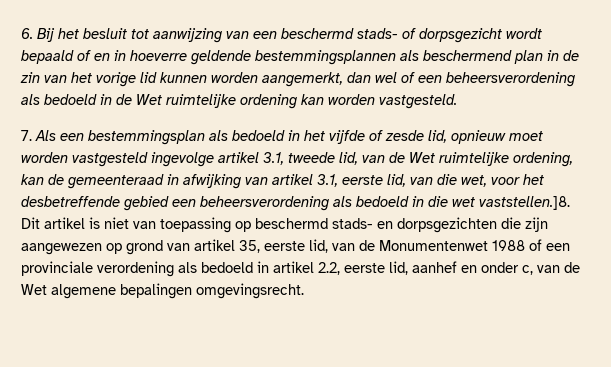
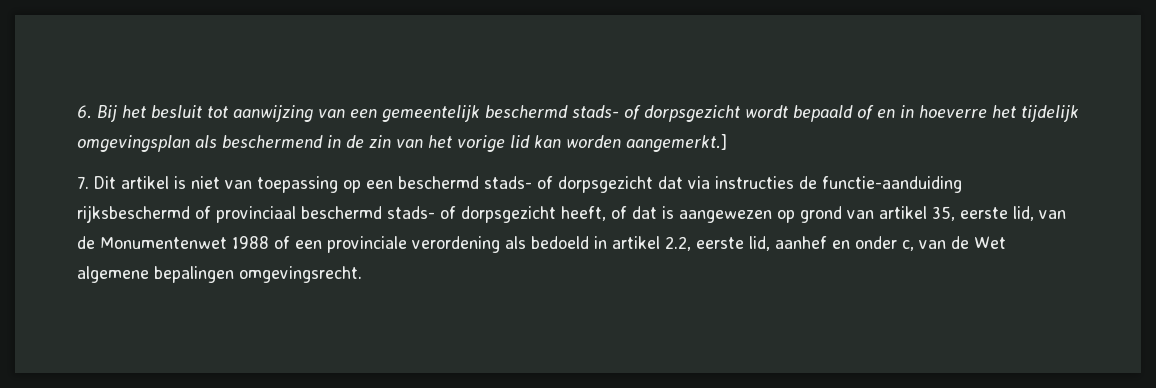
(277, 35) none -> [382,105,480,122] gemeentelijk
[190,50,396,65] geldende bestemmingsplannen -> [992,105,1079,122] [77,135,190,152] het tijdelijk omgevingsplan
[514,50,543,64] plan -> (323, 141) none
[160,72,575,87] [21,94,297,109] kunnen worden aangemerkt, dan wel of een beheersverordening als bedoeld in de Wet ruimtelijke ordening -> (530, 141) none
[379,94,457,109] vastgesteld. -> [626,134,727,152] aangemerkt.]
[35,130,543,145] [21,152,573,167] [21,174,544,189] [21,196,570,211] Als een bestemmingsplan als bedoeld in het vijfde of zesde lid, opnieuw moet worden vastgesteld ingevolge artikel 3.1, tweede lid, van de Wet ruimtelijke ordening, kan de gemeenteraad in afwijking van artikel 3.1, eerste lid, van die wet, voor het desbetreffende gebied een beheersverordening als bedoeld in die wet vaststellen.]8. -> (89, 182) none
[255,217,548,233] beschermd stads- en dorpsgezichten die zijn -> [366,176,962,193] [77,205,674,223] een beschermd stads- of dorpsgezicht dat via instructies de functie-aanduiding rijksbeschermd of provinciaal beschermd stads- of dorpsgezicht heeft, of dat is

